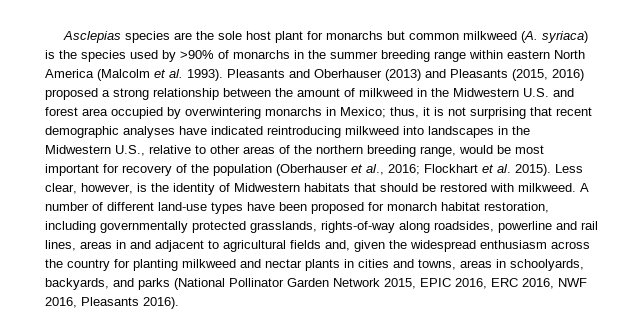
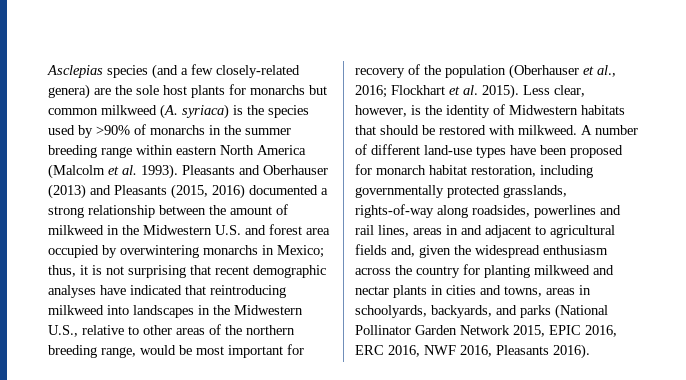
(170, 37) none -> [152,64,300,79] [48,84,90,99] (and a few closely-related genera)
[274,31,303,43] plant -> [191,85,225,98] plants
[45,88,98,100] proposed -> [249,185,318,195] documented
(263, 130) none -> [185,285,206,295] that
[498,221,552,233] powerline -> [534,205,596,218] powerlines

